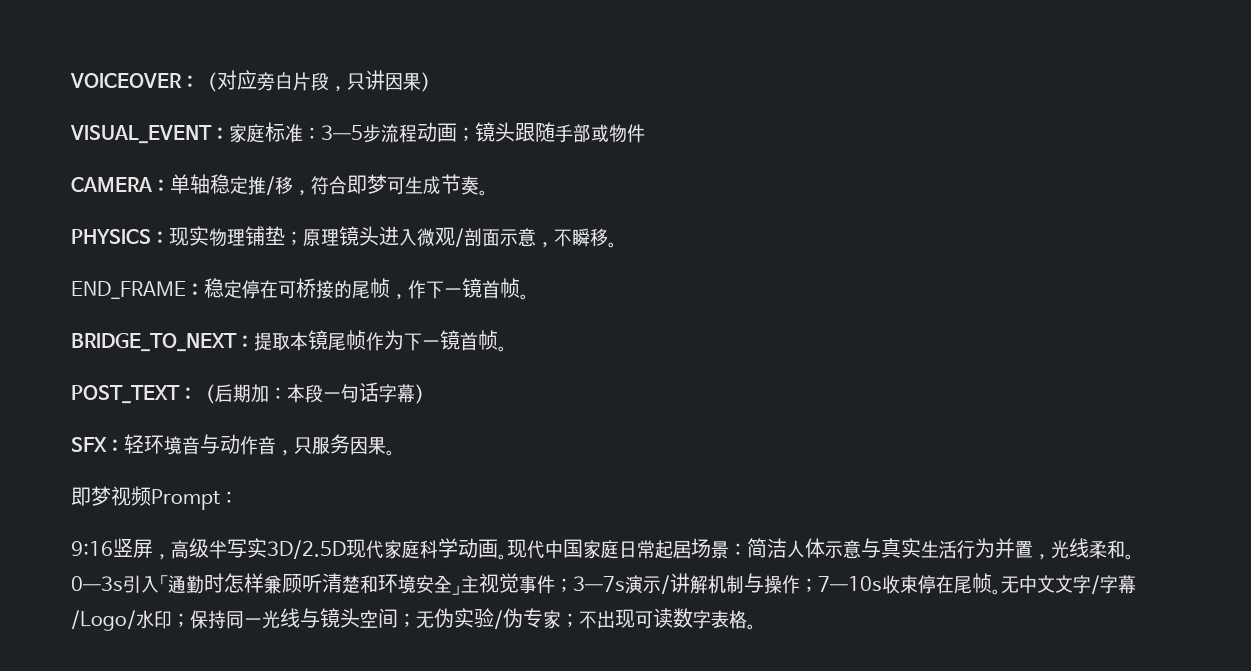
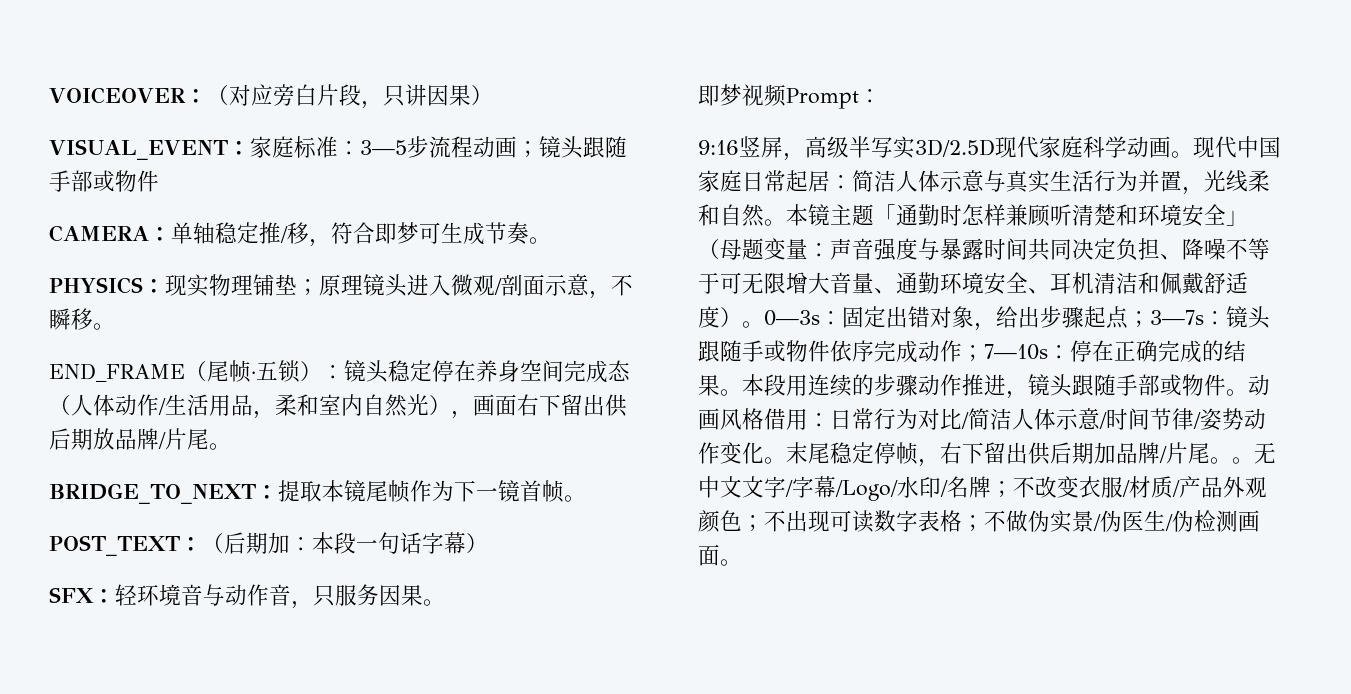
[186,278,520,300] ：稳定停在可桥接的尾帧，作下一镜首帧 -> [185,360,630,383] [49,394,627,419] [49,428,209,450] （尾帧·五锁）：镜头稳定停在养身空间完成态（人体动作/生活用品，柔和室内自然光），画面右下留出供后期放品牌/片尾
[691,538,729,559] 场景 -> (830, 181) none
[1125,554,1134,560] [71,575,159,593] 。0—3s引入 -> [720,204,874,227] 自然。本镜主题
[461,573,992,594] 主视觉事件；3—7s演示/讲解机制与操作；7—10s收束停在尾帧 -> [698,238,1270,261] [698,272,1248,295] [698,306,1270,331] [698,340,1246,363] [698,374,1270,399] [698,408,1266,431] [698,442,1232,467] （母题变量：声音强度与暴露时间共同决定负担、降噪不等于可无限增大音量、通勤环境安全、耳机清洁和佩戴舒适度）。0—3s：固定出错对象，给出步骤起点；3—7s：镜头跟随手或物件依序完成动作；7—10s：停在正确完成的结果。本段用连续的步骤动作推进，镜头跟随手部或物件。动画风格借用：日常行为对比/简洁人体示意/时间节律/姿势动作变化。末尾稳定停帧，右下留出供后期加品牌/片尾。
[172,608,561,629] ；保持同一光线与镜头空间；无伪实验/伪专家 -> [940,476,1267,498] [698,510,742,533] /名牌；不改变衣服/材质/产品外观颜色
(747, 619) none -> [962,510,1260,533] [698,544,720,566] ；不做伪实景/伪医生/伪检测画面

